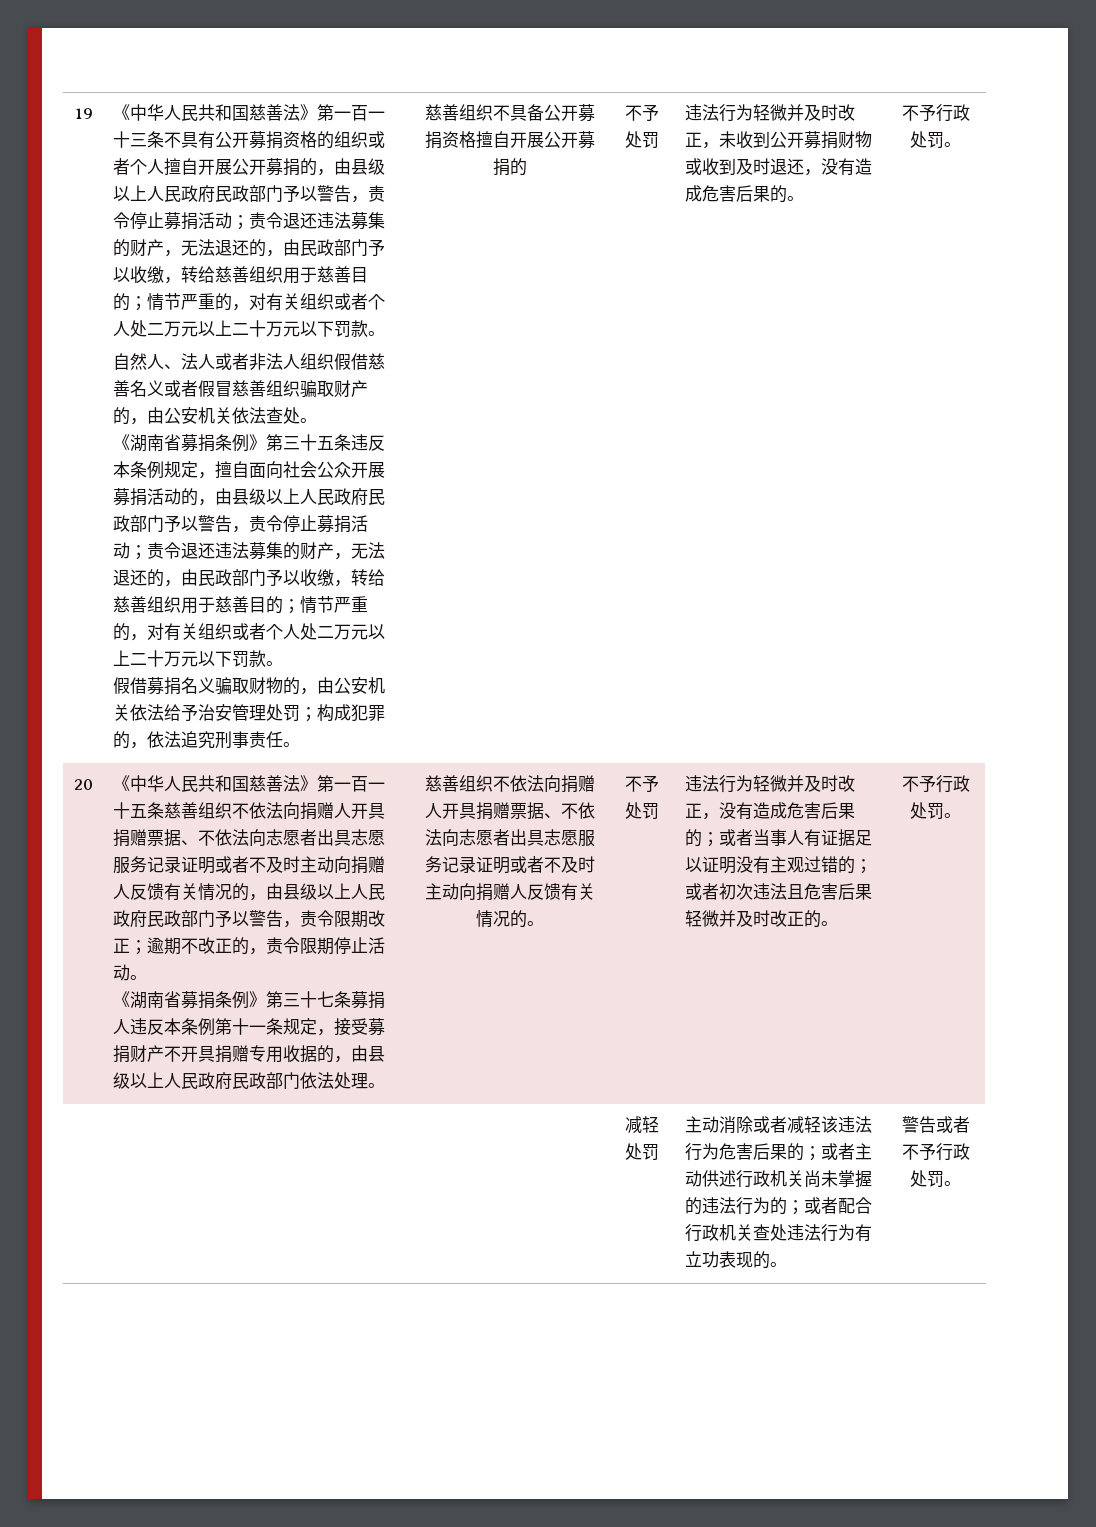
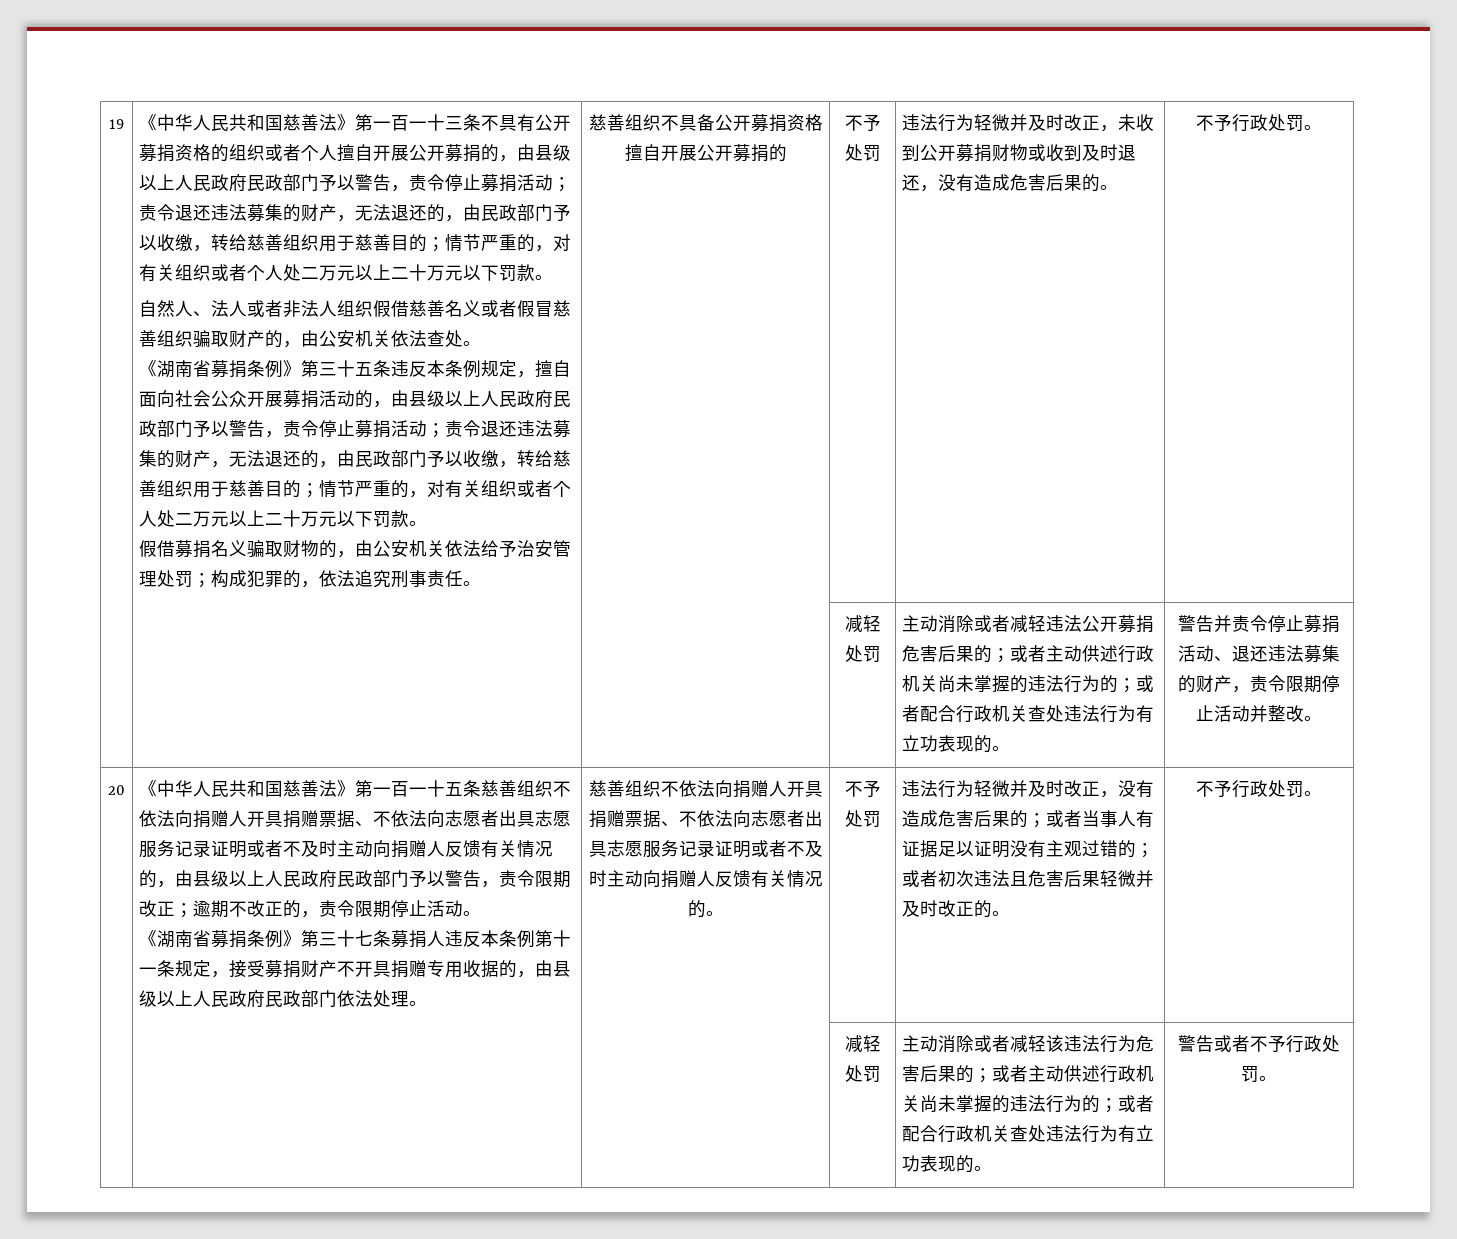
(961, 144) none -> [844,615,881,632] [844,645,881,663] [902,615,1155,633] [902,645,1155,663] [902,675,1155,693] [902,705,1155,723] [902,735,1011,753] [1178,615,1340,633] [1178,645,1340,663] [1178,675,1340,693] [1196,705,1322,722] // | | | 减轻处罚 | 主动消除或者减轻违法公开募捐危害后果的；或者主动供述行政机关尚未掌握的违法行为的；或者配合行政机关查处违法行为有立功表现的。 | 警告并责令停止募捐活动、退还违法募集的财产，责令限期停止活动并整改。

